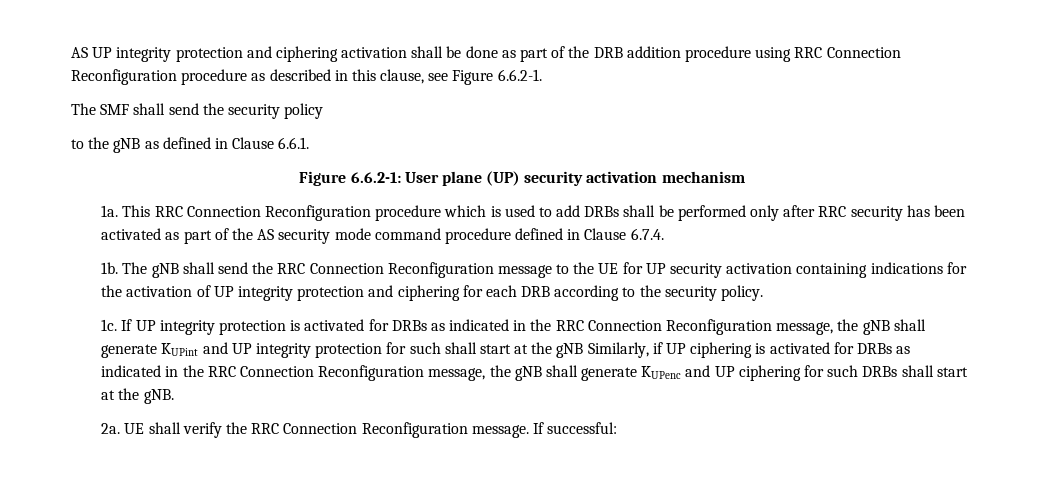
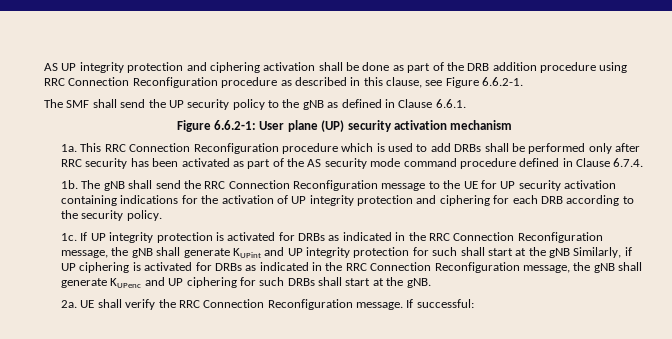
(224, 109) none -> [168,100,184,108] UP
(324, 111) // -> (265, 104) none

